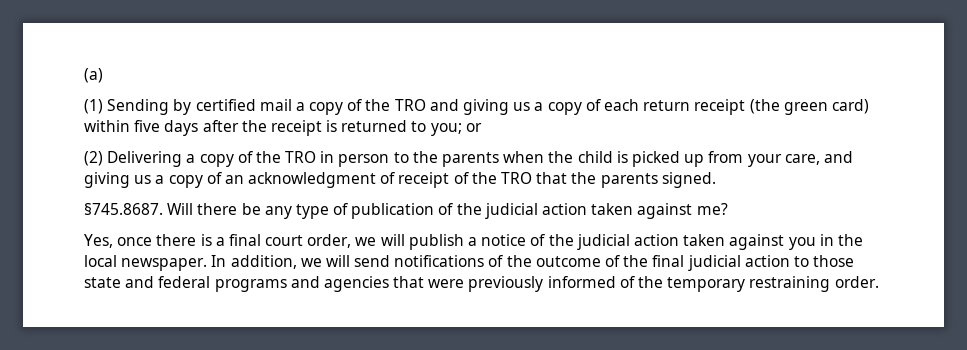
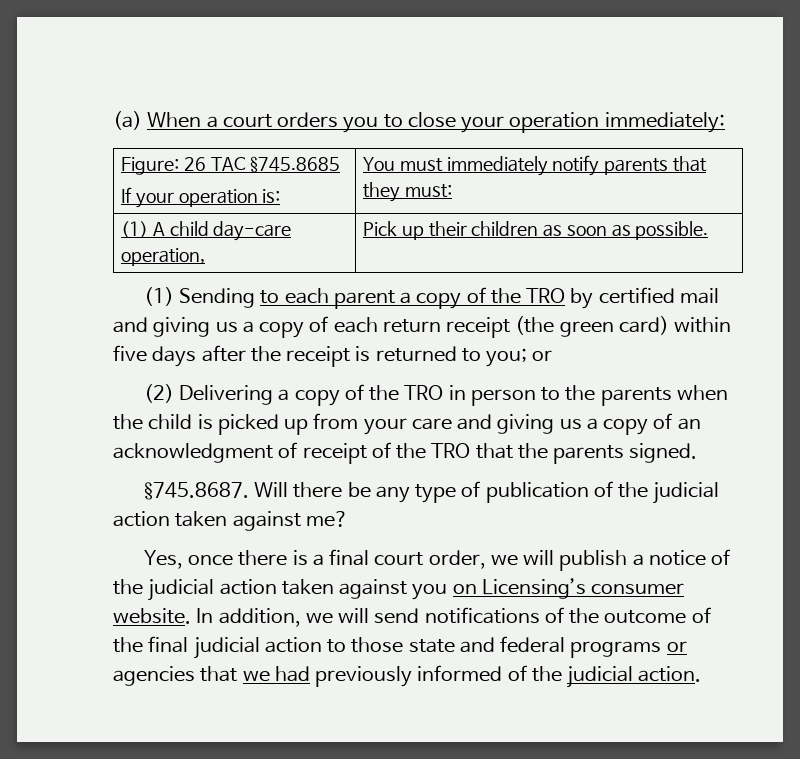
(103, 75) none -> [147,112,725,133] [121,156,341,175] [121,187,281,208] [363,155,707,176] [363,182,452,202] [121,221,292,241] [121,248,206,266] [363,221,709,240] When a court orders you to close your operation immediately: // Figure: 26 TAC §745.8685 // If your operation is: | You must immediately notify parents that they must: // (1) A child day-care operation, | Pick up their children as soon as possible.
[173,99,426,115] by certified mail a copy of the TRO -> [260,287,719,309] to each parent a copy of the TRO by certified mail
[784,154,820,165] care, -> [411,418,452,430] care
[819,234,863,246] [84,255,208,271] in the local newspaper. -> [452,578,685,599] [113,608,191,624] on Licensing’s consumer website.
[290,276,320,288] and -> [666,641,687,652] or
[428,279,465,288] were -> [242,666,310,682] we had
[667,276,879,292] temporary restraining order. -> [567,666,702,688] judicial action.

